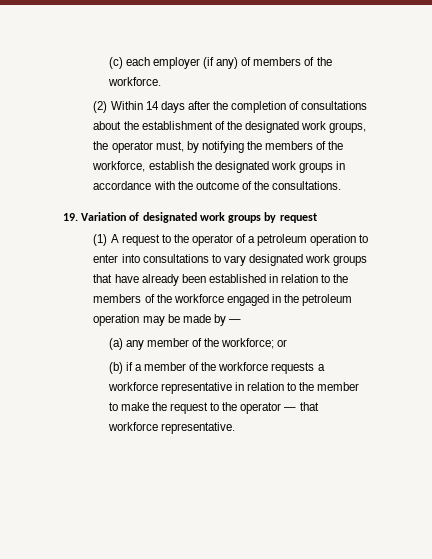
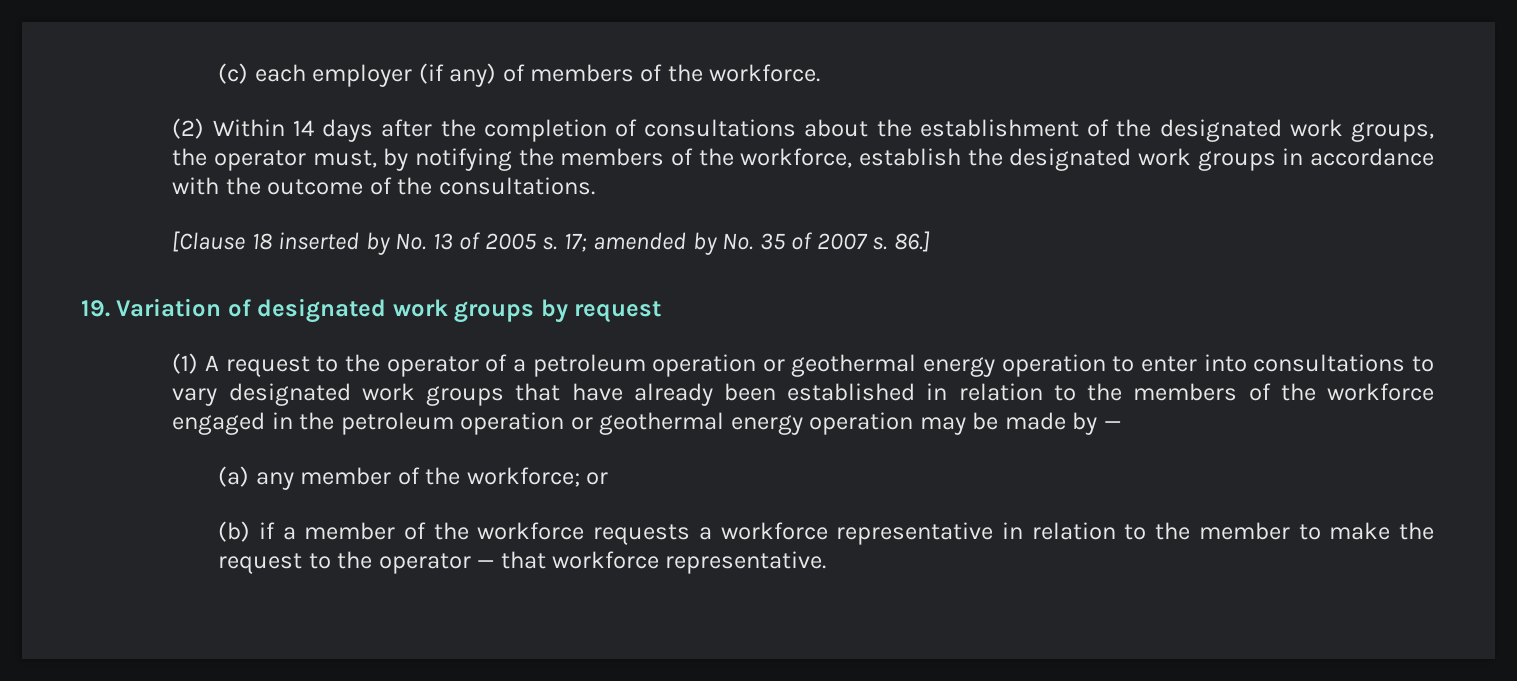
(342, 185) none -> [172,231,930,255] // [Clause 18 inserted by No. 13 of 2005 s. 17; amended by No. 35 of 2007 s. 86.]
(357, 240) none -> [762,354,1106,377] or geothermal energy operation
(140, 320) none -> [570,412,914,435] or geothermal energy operation

